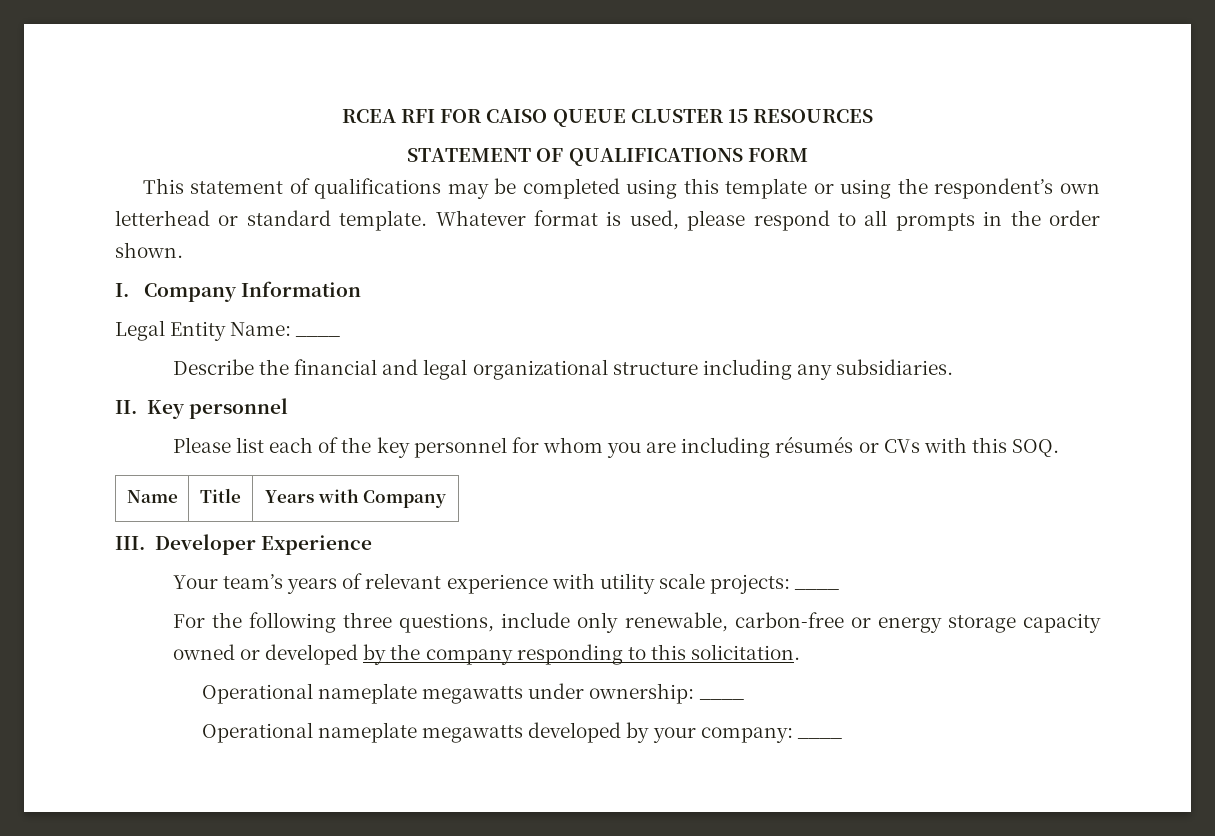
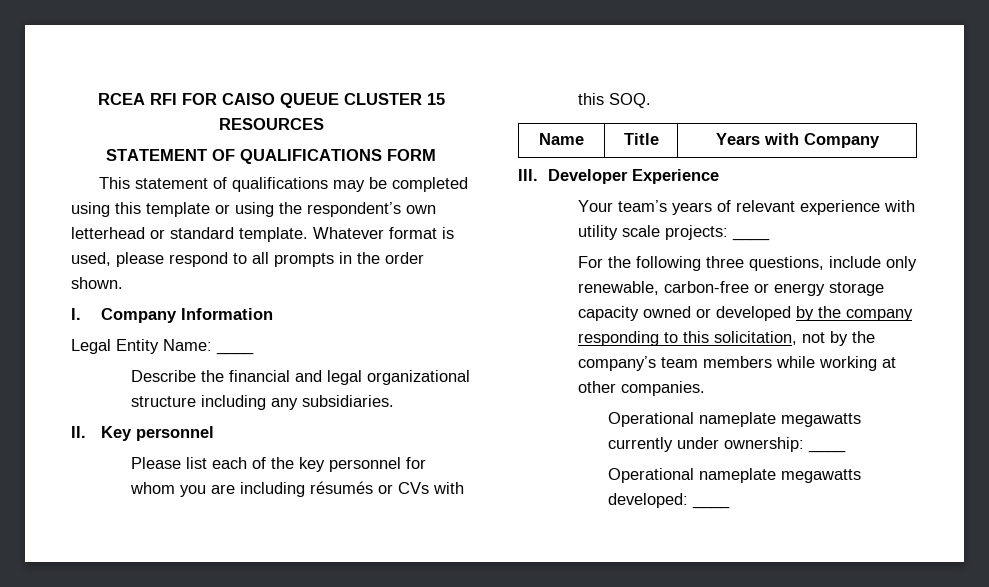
[691,644,801,660] [201,683,524,704] solicitation. // Operational nameplate megawatts -> [713,331,875,346] [577,356,896,371] [577,381,705,396] [607,412,861,427] [607,437,673,452] solicitation, not by the company’s team members while working at other companies. // Operational nameplate megawatts currently
[528,722,793,743] developed by your company: -> [607,493,688,508] developed:

